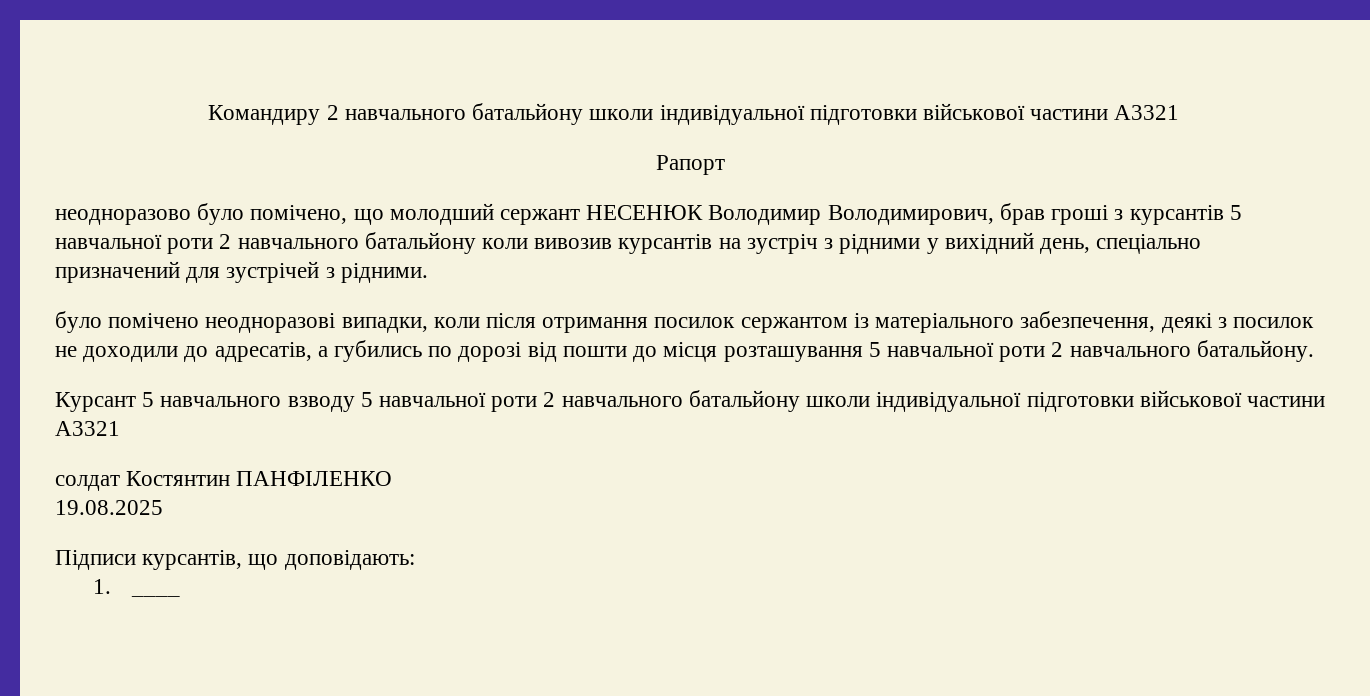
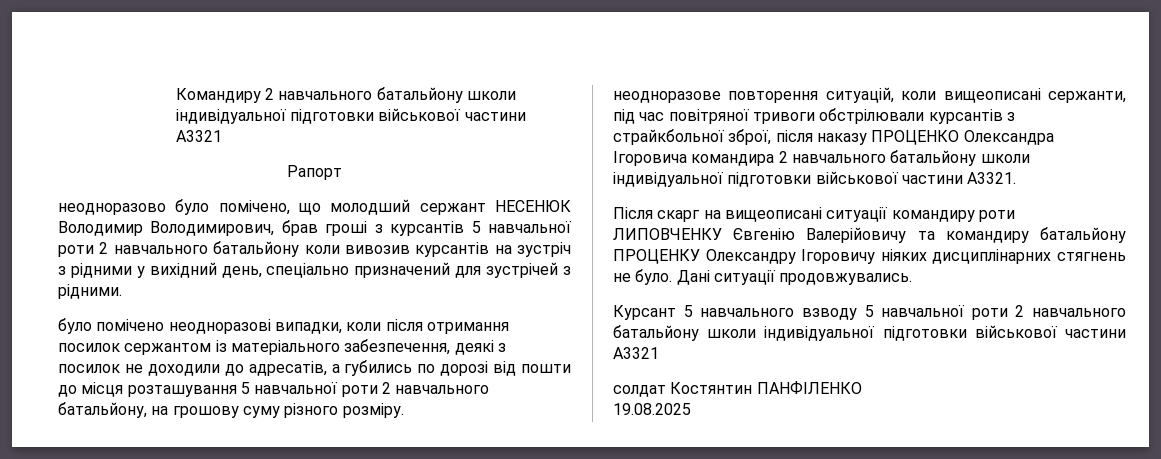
[1196,340,1314,362] батальйону. -> [58,402,404,418] [613,87,1126,103] [613,108,1015,124] [613,129,1054,145] [613,150,1030,166] [613,171,1017,187] [613,207,1015,222] [613,227,1126,243] [613,249,1126,264] [613,269,913,285] батальйону, на грошову суму різного розміру. // неодноразове повторення ситуацій, коли вищеописані сержанти, під час повітряної тривоги обстрілювали курсантів з страйкбольної зброї, після наказу ПРОЦЕНКО Олександра Ігоровича командира 2 навчального батальйону школи індивідуальної підготовки військової частини А3321. // Після скарг на вищеописані ситуації командиру роти ЛИПОВЧЕНКУ Євгенію Валерійовичу та командиру батальйону ПРОЦЕНКУ Олександру Ігоровичу ніяких дисциплінарних стягнень не було. Дані ситуації продовжувались.
[55,550,415,570] [93,579,112,594] [130,594,180,597] // Підписи курсантів, що доповідають: // 1. ____ -> (691, 409) none

